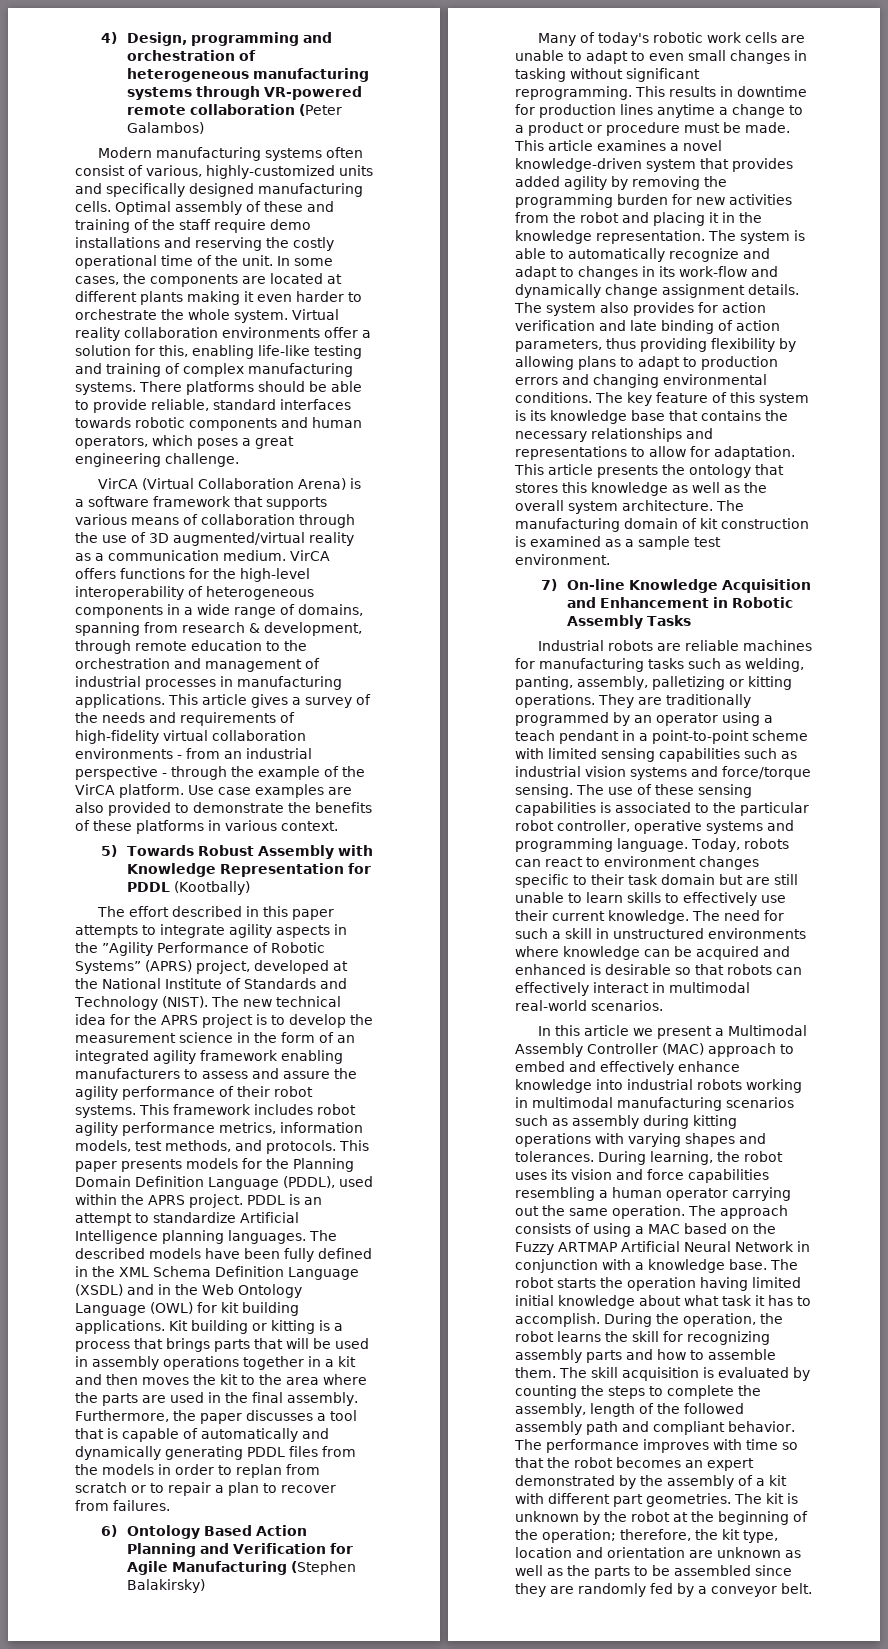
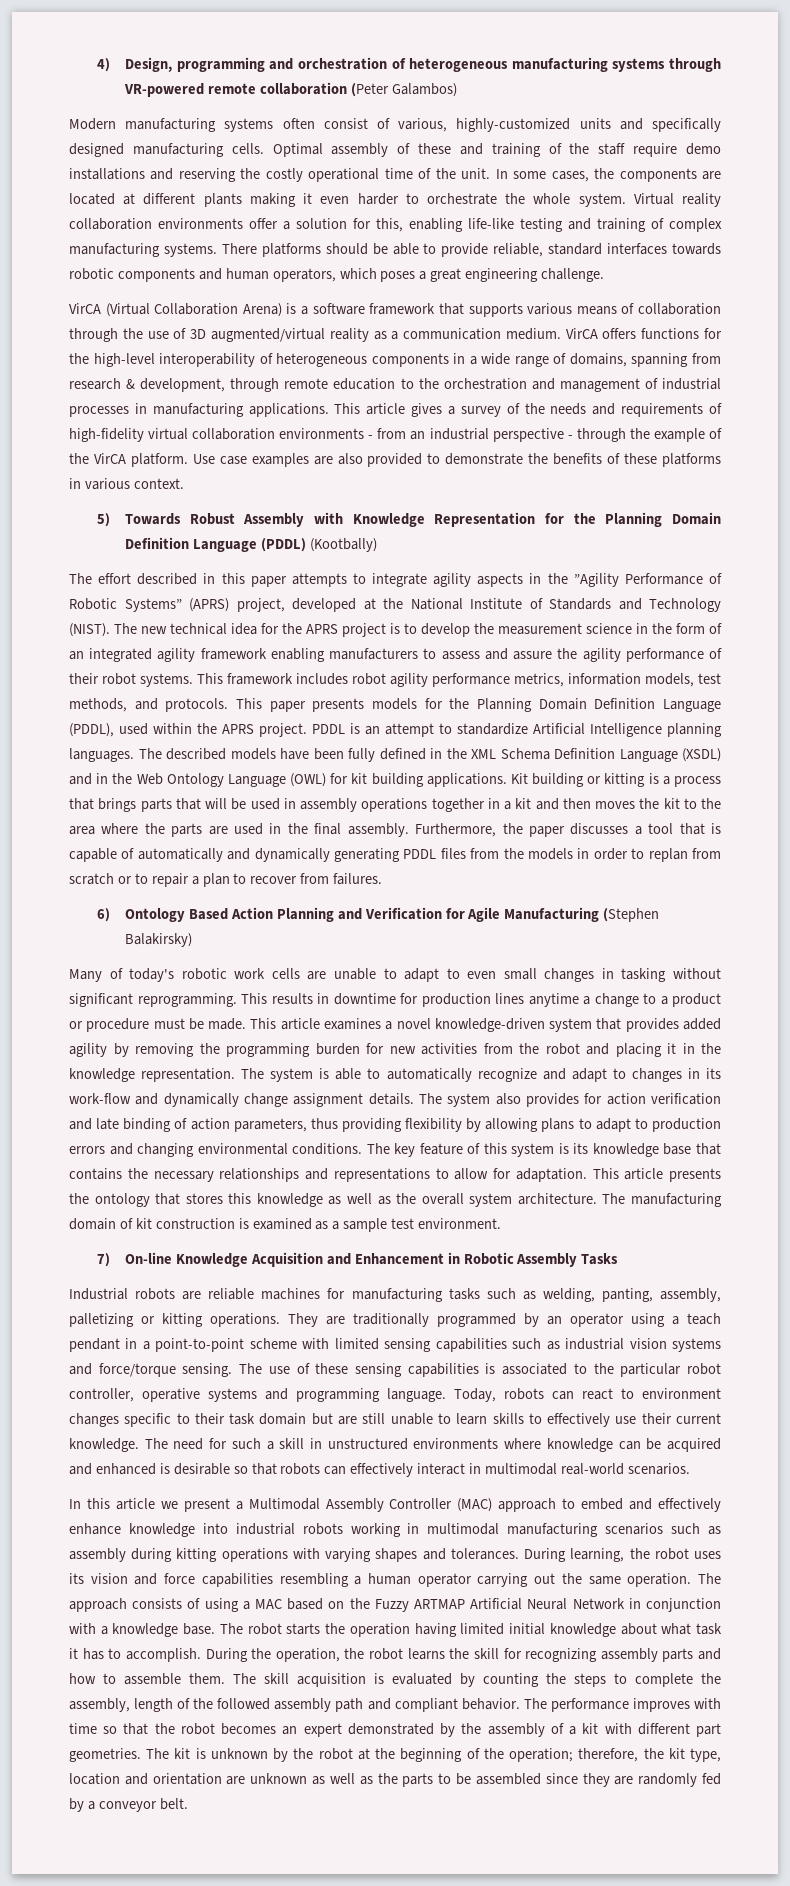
[126,882,170,892] PDDL -> [573,512,721,527] [125,537,306,552] the Planning Domain Definition Language (PDDL)

